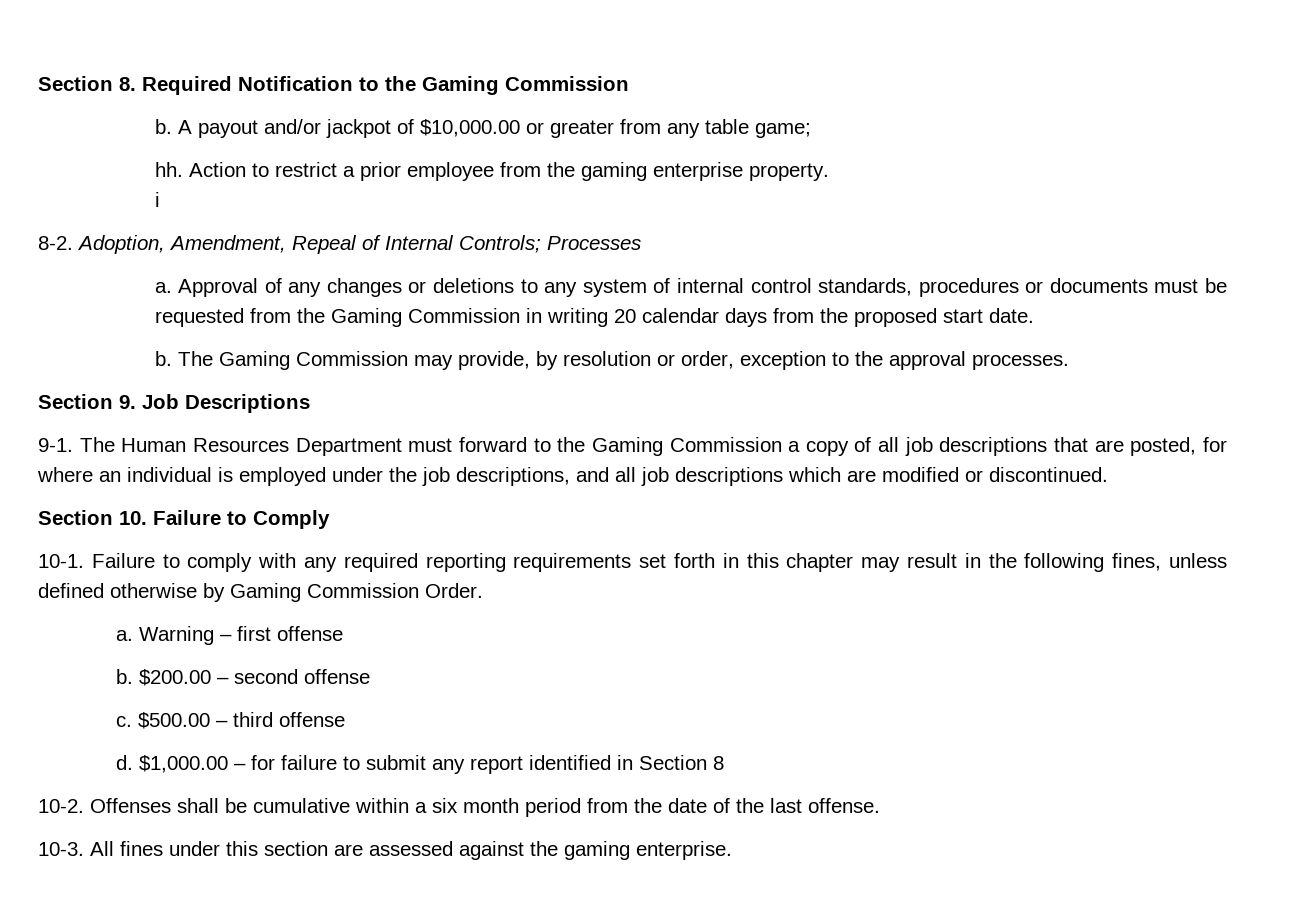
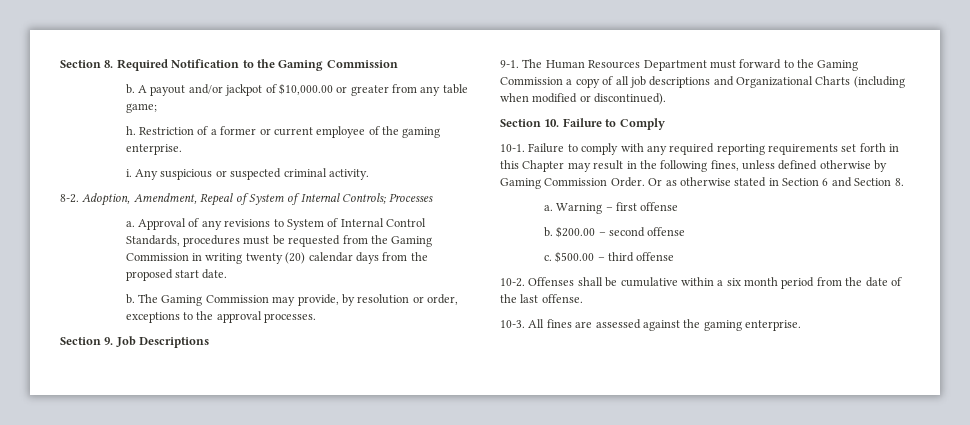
[154,162,829,181] [154,192,160,207] hh. Action to restrict a prior employee from the gaming enterprise property. // i -> [125,126,441,138] [125,144,182,155] [125,168,369,180] h. Restriction of a former or current employee of the gaming enterprise. // i. Any suspicious or suspected criminal activity.
(381, 242) none -> [248,193,301,205] System of
[326,278,1148,297] changes or deletions to any system of internal control standards, procedures or documents -> [224,218,427,230] [125,235,241,247] revisions to System of Internal Control Standards, procedures
[613,309,636,323] 20 -> [245,252,306,264] twenty (20)
[739,351,826,370] exception -> [125,312,180,323] exceptions
[1054,437,1227,456] [37,467,876,486] that are posted, for where an individual is employed under the job descriptions, and all job descriptions which are -> [713,76,905,88] [500,93,529,102] and Organizational Charts (including when
[989,467,1108,482] discontinued. -> [594,93,667,105] discontinued).
[786,553,854,572] chapter -> [522,160,565,172] Chapter
(483, 590) none -> [648,177,904,187] Or as otherwise stated in Section 6 and Section 8.
[115,755,724,774] // d. $1,000.00 – for failure to submit any report identified in Section 8 -> (675, 256) none
[169,841,328,856] under this section -> (572, 323) none

